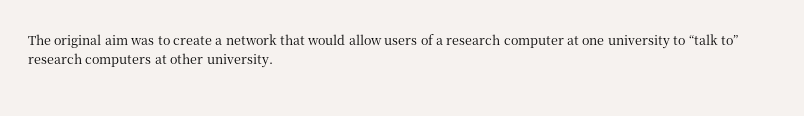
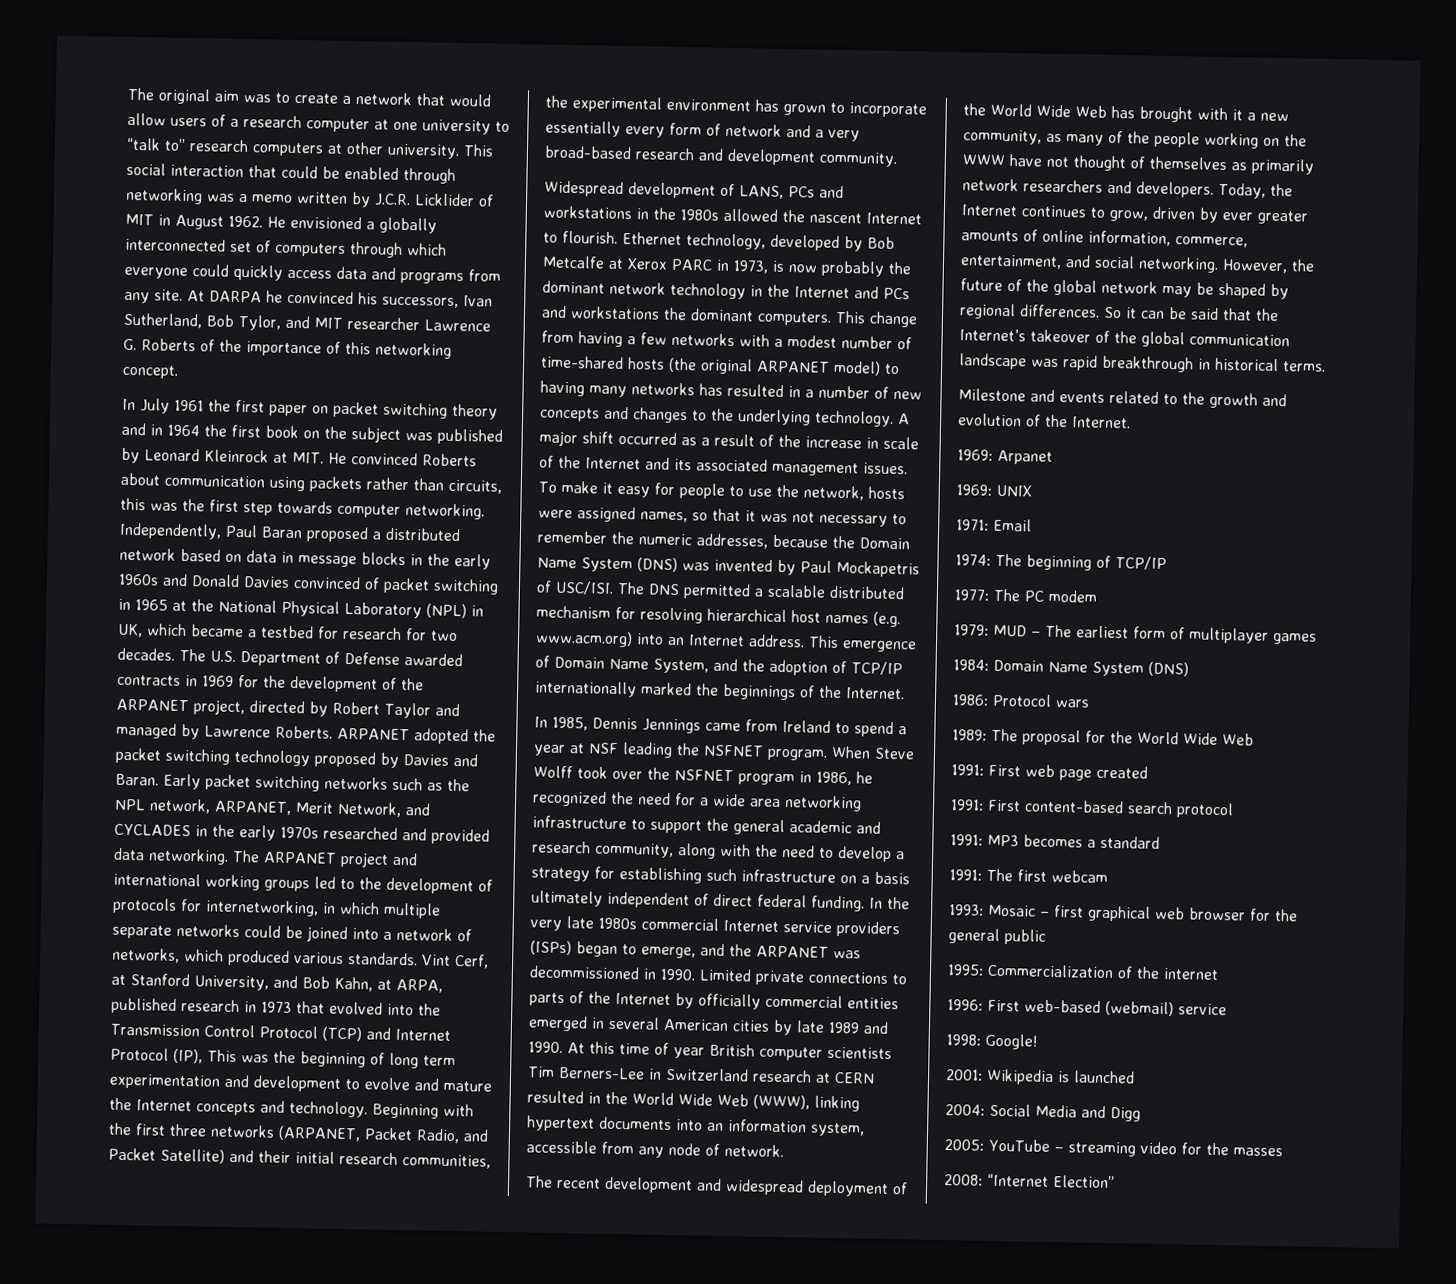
(273, 61) none -> [463,144,494,157] [126,162,456,184] [125,187,494,208] [125,213,437,234] [125,237,447,258] [124,264,501,285] [124,289,493,308] [123,312,491,332] [123,338,452,359] [122,364,178,379] [122,398,498,420] [121,422,503,445] [121,447,477,467] [120,472,502,494] [120,497,485,520] [119,522,461,543] [119,547,491,570] [118,573,499,595] [118,598,484,619] [117,623,458,642] [117,647,463,667] [117,674,424,693] [116,698,460,719] [116,722,496,745] [115,747,478,768] [115,773,470,792] [114,798,430,818] [114,823,490,845] [113,847,418,868] [113,872,493,895] [112,897,441,919] [112,923,472,943] [112,947,489,969] [111,973,443,993] [111,997,441,1016] [110,1023,451,1042] [110,1047,456,1069] [109,1073,492,1092] [109,1097,474,1119] [108,1122,489,1144] [108,1147,491,1169] [545,95,927,118] [545,120,860,142] [544,145,897,168] [544,180,844,199] [543,205,922,225] [543,230,895,252] [542,255,911,277] [542,280,910,300] [541,305,918,328] [541,330,912,350] [540,355,900,376] [540,380,922,400] [540,406,910,427] [539,430,919,450] [539,455,908,477] [538,480,905,501] [538,506,907,527] [537,530,910,550] [537,557,920,578] [536,580,905,600] [536,605,901,628] [535,630,917,653] [535,655,903,676] [534,680,905,701] [534,716,907,738] [533,742,915,761] [533,765,873,786] [532,790,862,812] [532,815,881,836] [532,840,905,863] [531,866,910,885] [531,890,910,912] [530,916,900,938] [530,940,861,959] [529,965,907,986] [529,991,899,1010] [528,1015,889,1036] [528,1041,892,1061] [527,1066,875,1084] [527,1090,860,1112] [527,1115,865,1137] [526,1140,784,1158] [525,1175,908,1198] [963,103,1289,123] [963,129,1307,149] [962,154,1314,175] [962,178,1293,199] [961,204,1308,225] [961,229,1248,248] [960,254,1315,274] [960,278,1289,300] [959,303,1279,322] [959,328,1290,348] [959,353,1326,373] [958,388,1287,409] [958,413,1131,429] [957,449,1053,465] [956,484,1032,497] [956,518,1032,532] [955,553,1167,571] [954,588,1098,603] [954,624,1317,645] [953,659,1189,677] [952,693,1090,708] [952,728,1254,746] [951,764,1148,781] [950,799,1234,819] [950,834,1160,849] [949,868,1108,883] [949,904,1298,922] [948,928,1046,945] [947,963,1219,981] [947,999,1227,1017] [946,1033,1038,1050] [946,1068,1135,1086] [945,1103,1141,1122] [944,1138,1283,1157] [944,1173,1115,1189] This social interaction that could be enabled through networking was a memo written by J.C.R. Licklider of MIT in August 1962. He envisioned a globally interconnected set of computers through which everyone could quickly access data and programs from any site. At DARPA he convinced his successors, Ivan Sutherland, Bob Tylor, and MIT researcher Lawrence G. Roberts of the importance of this networking concept. // In July 1961 the first paper on packet switching theory and in 1964 the first book on the subject was published by Leonard Kleinrock at MIT. He convinced Roberts about communication using packets rather than circuits, this was the first step towards computer networking. Independently, Paul Baran proposed a distributed network based on data in message blocks in the early 1960s and Donald Davies convinced of packet switching in 1965 at the National Physical Laboratory (NPL) in UK, which became a testbed for research for two decades. The U.S. Department of Defense awarded contracts in 1969 for the development of the ARPANET project, directed by Robert Taylor and managed by Lawrence Roberts. ARPANET adopted the packet switching technology proposed by Davies and Baran. Early packet switching networks such as the NPL network, ARPANET, Merit Network, and CYCLADES in the early 1970s researched and provided data networking. The ARPANET project and international working groups led to the development of protocols for internetworking, in which multiple separate networks could be joined into a network of networks, which produced various standards. Vint Cerf, at Stanford University, and Bob Kahn, at ARPA, published research in 1973 that evolved into the Transmission Control Protocol (TCP) and Internet Protocol (IP), This was the beginning of long term experimentation and development to evolve and mature the Internet concepts and technology. Beginning with the first three networks (ARPANET, Packet Radio, and Packet Satellite) and their initial research communities, the experimental environment has grown to incorporate essentially every form of network and a very broad-based research and development community. // Widespread development of LANS, PCs and workstations in the 1980s allowed the nascent Internet to flourish. Ethernet technology, developed by Bob Metcalfe at Xerox PARC in 1973, is now probably the dominant network technology in the Internet and PCs and workstations the dominant computers. This change from having a few networks with a modest number of time-shared hosts (the original ARPANET model) to having many networks has resulted in a number of new concepts and changes to the underlying technology. A major shift occurred as a result of the increase in scale of the Internet and its associated management issues. To make it easy for people to use the network, hosts were assigned names, so that it was not necessary to remember the numeric addresses, because the Domain Name System (DNS) was invented by Paul Mockapetris of USC/ISI. The DNS permitted a scalable distributed mechanism for resolving hierarchical host names (e.g. www.acm.org) into an Internet address. This emergence of Domain Name System, and the adoption of TCP/IP internationally marked the beginnings of the Internet. // In 1985, Dennis Jennings came from Ireland to spend a year at NSF leading the NSFNET program. When Steve Wolff took over the NSFNET program in 1986, he recognized the need for a wide area networking infrastructure to support the general academic and research community, along with the need to develop a strategy for establishing such infrastructure on a basis ultimately independent of direct federal funding. In the very late 1980s commercial Internet service providers (ISPs) began to emerge, and the ARPANET was decommissioned in 1990. Limited private connections to parts of the Internet by officially commercial entities emerged in several American cities by late 1989 and 1990. At this time of year British computer scientists Tim Berners-Lee in Switzerland research at CERN resulted in the World Wide Web (WWW), linking hypertext documents into an information system, accessible from any node of network. // The recent development and widespread deployment of the World Wide Web has brought with it a new community, as many of the people working on the WWW have not thought of themselves as primarily network researchers and developers. Today, the Internet continues to grow, driven by ever greater amounts of online information, commerce, entertainment, and social networking. However, the future of the global network may be shaped by regional differences. So it can be said that the Internet's takeover of the global communication landscape was rapid breakthrough in historical terms. // Milestone and events related to the growth and evolution of the Internet. // 1969: Arpanet // 1969: UNIX // 1971: Email // 1974: The beginning of TCP/IP // 1977: The PC modem // 1979: MUD – The earliest form of multiplayer games // 1984: Domain Name System (DNS) // 1986: Protocol wars // 1989: The proposal for the World Wide Web // 1991: First web page created // 1991: First content-based search protocol // 1991: MP3 becomes a standard // 1991: The first webcam // 1993: Mosaic – first graphical web browser for the general public // 1995: Commercialization of the internet // 1996: First web-based (webmail) service // 1998: Google! // 2001: Wikipedia is launched // 2004: Social Media and Digg // 2005: YouTube – streaming video for the masses // 2008: “Internet Election”

